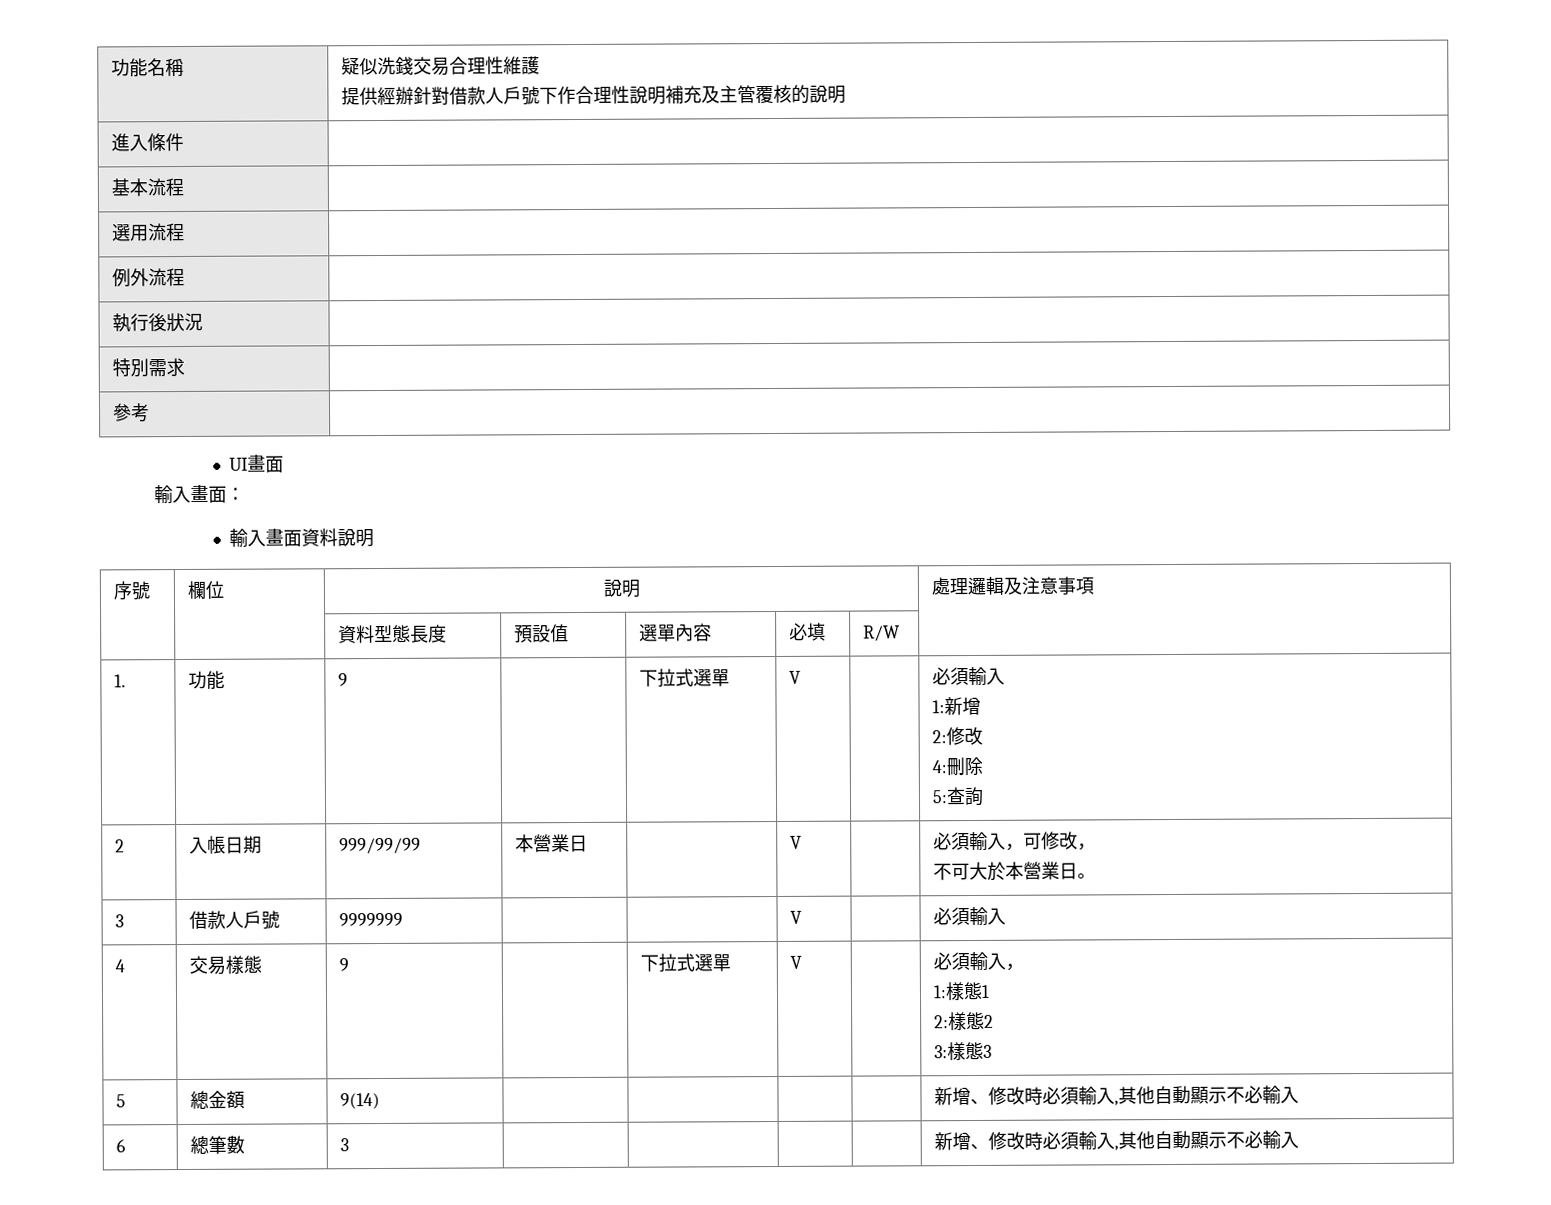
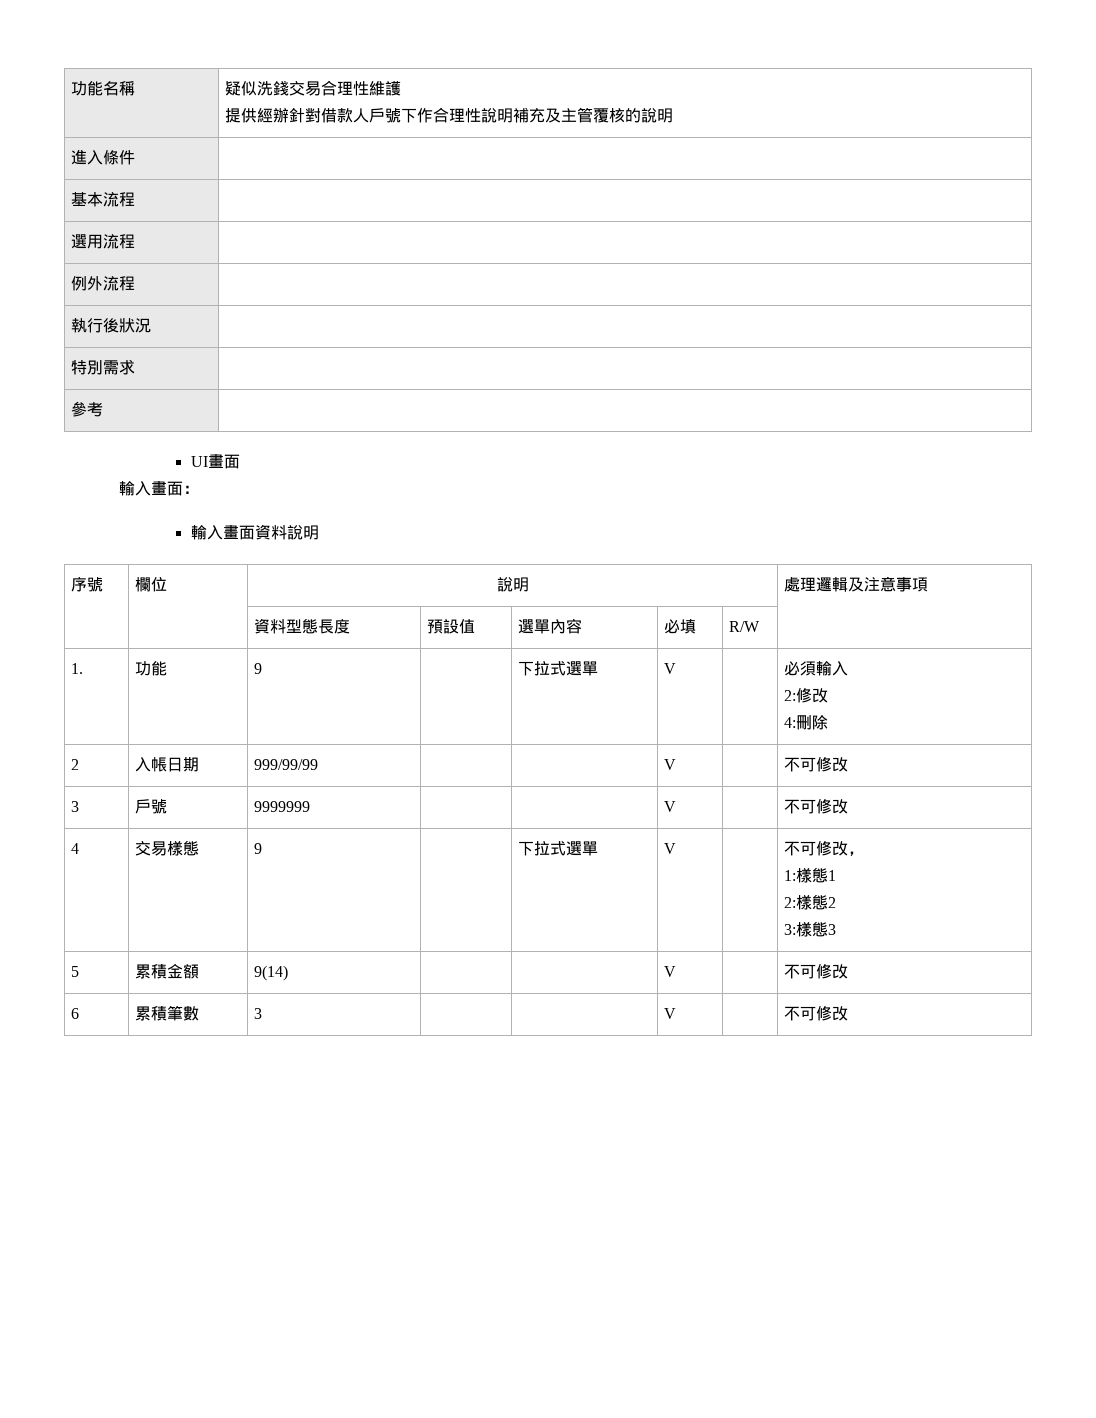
[932,696,982,716] // 1:新增 -> (848, 668) none
[932,786,985,807] // 5:查詢 -> (828, 722) none
[515,834,589,853] [790,835,803,849] [933,831,1097,851] [933,861,1097,881] [115,914,125,928] [189,910,245,929] 本營業日 | | V | | 必須輸入，可修改， // 不可大於本營業日。 // 3 | 借款人 -> [663,759,676,770] [783,756,848,772] [70,801,79,812] | | V | | 不可修改 // 3 |
[933,906,1007,926] 必須輸入 -> [783,798,848,814] 不可修改
[933,951,1007,971] 必須輸入 -> [783,840,848,856] 不可修改
[190,1090,210,1109] 總 -> [134,964,167,979] 累積
[934,1085,1300,1106] | | 新增、修改時必須輸入,其他自動顯示不必輸入 -> [663,966,676,977] [783,963,848,979] V | | 不可修改
[190,1135,210,1154] 總 -> [134,1006,167,1021] 累積
[934,1130,1300,1151] | | 新增、修改時必須輸入,其他自動顯示不必輸入 -> [663,1008,676,1019] [783,1005,848,1021] V | | 不可修改

